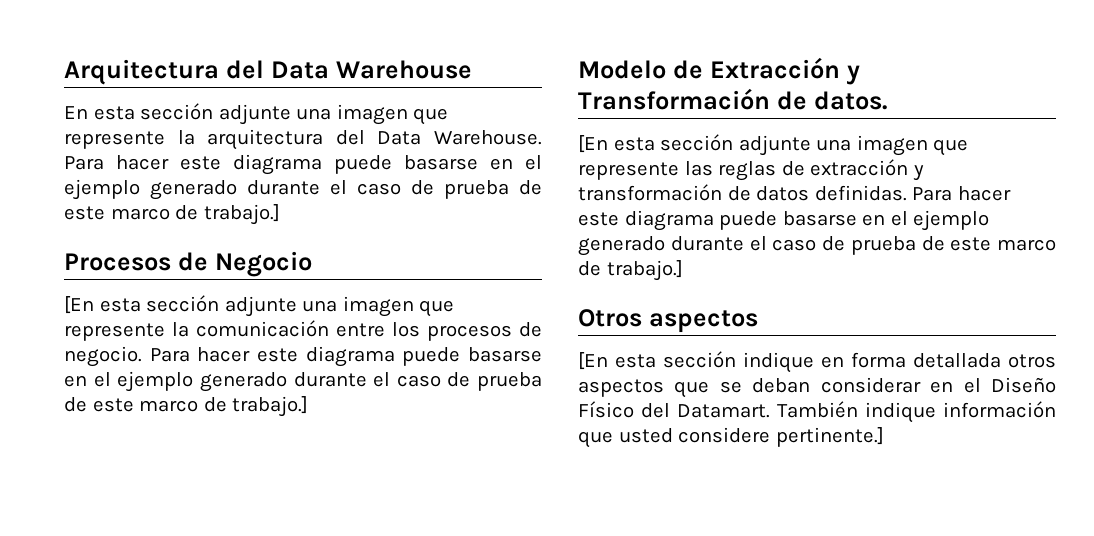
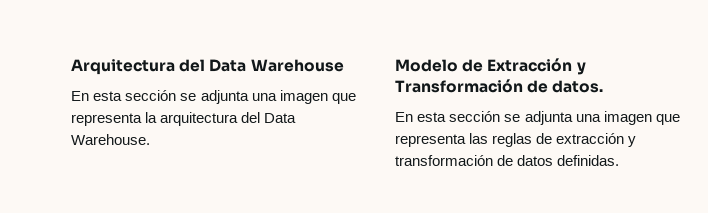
[218,104,449,125] [64,131,165,149] adjunte una imagen que represente -> [180,90,357,104] [71,113,142,126] se adjunta una imagen que representa
[64,154,542,175] [64,179,542,200] [64,204,280,225] [64,251,312,277] [64,295,455,317] [64,320,542,341] [64,346,542,367] [64,371,542,392] [64,396,309,417] Para hacer este diagrama puede basarse en el ejemplo generado durante el caso de prueba de este marco de trabajo.] // Procesos de Negocio // [En esta sección adjunte una imagen que represente la comunicación entre los procesos de negocio. Para hacer este diagrama puede basarse en el ejemplo generado durante el caso de prueba de este marco de trabajo.] -> (150, 139) none
[578,134,969,156] [578,162,679,180] [En esta sección adjunte una imagen que represente -> [395,111,680,125] [395,134,466,147] En esta sección se adjunta una imagen que representa
[912,186,1011,201] [578,210,990,231] [578,236,1056,256] [578,260,683,281] [578,309,758,333] [578,351,1056,373] [578,377,1056,398] [578,401,1056,423] [578,427,884,448] Para hacer este diagrama puede basarse en el ejemplo generado durante el caso de prueba de este marco de trabajo.] // Otros aspectos // [En esta sección indique en forma detallada otros aspectos que se deban considerar en el Diseño Físico del Datamart. También indique información que usted considere pertinente.] -> (620, 160) none

